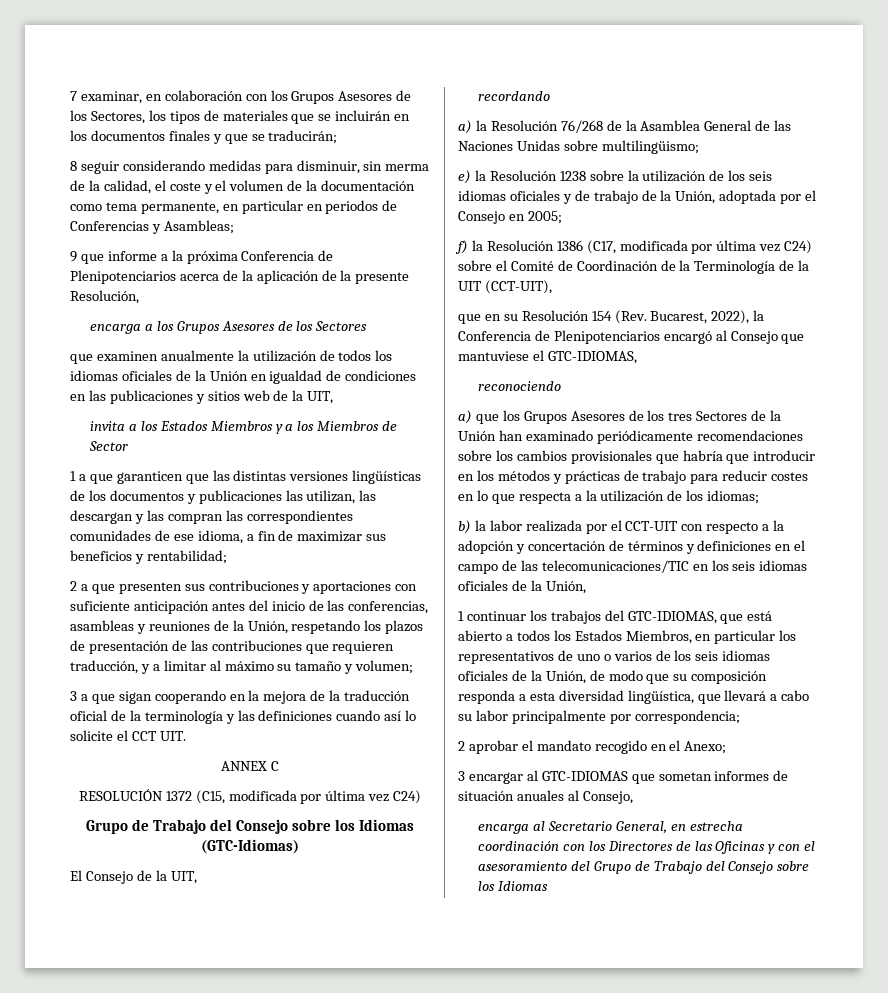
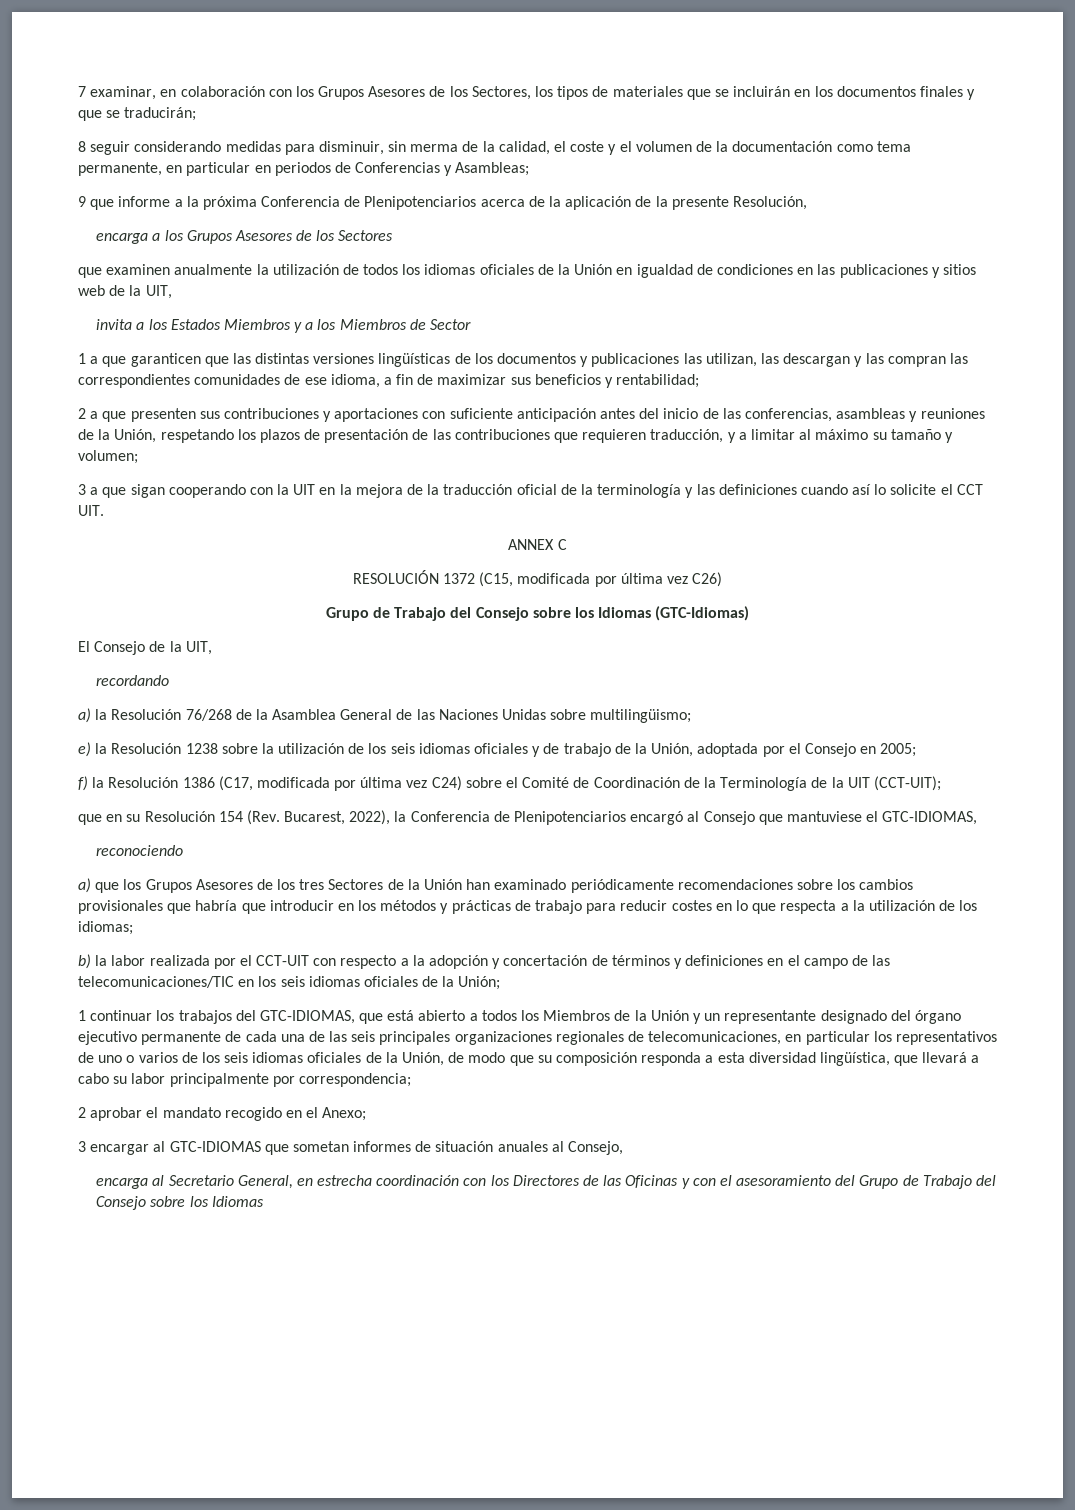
(226, 697) none -> [249,484,316,495] con la UIT
[393,790,422,804] C24) -> [692,572,723,587] C26)
[484,280,552,294] (CCT-UIT), -> [873,776,941,791] (CCT-UIT);
[545,581,586,594] Unión, -> [458,976,501,990] Unión;
[574,630,692,644] Estados Miembros, -> [543,1010,961,1024] [78,1031,782,1045] Miembros de la Unión y un representante designado del órgano ejecutivo permanente de cada una de las seis principales organizaciones regionales de telecomunicaciones,

